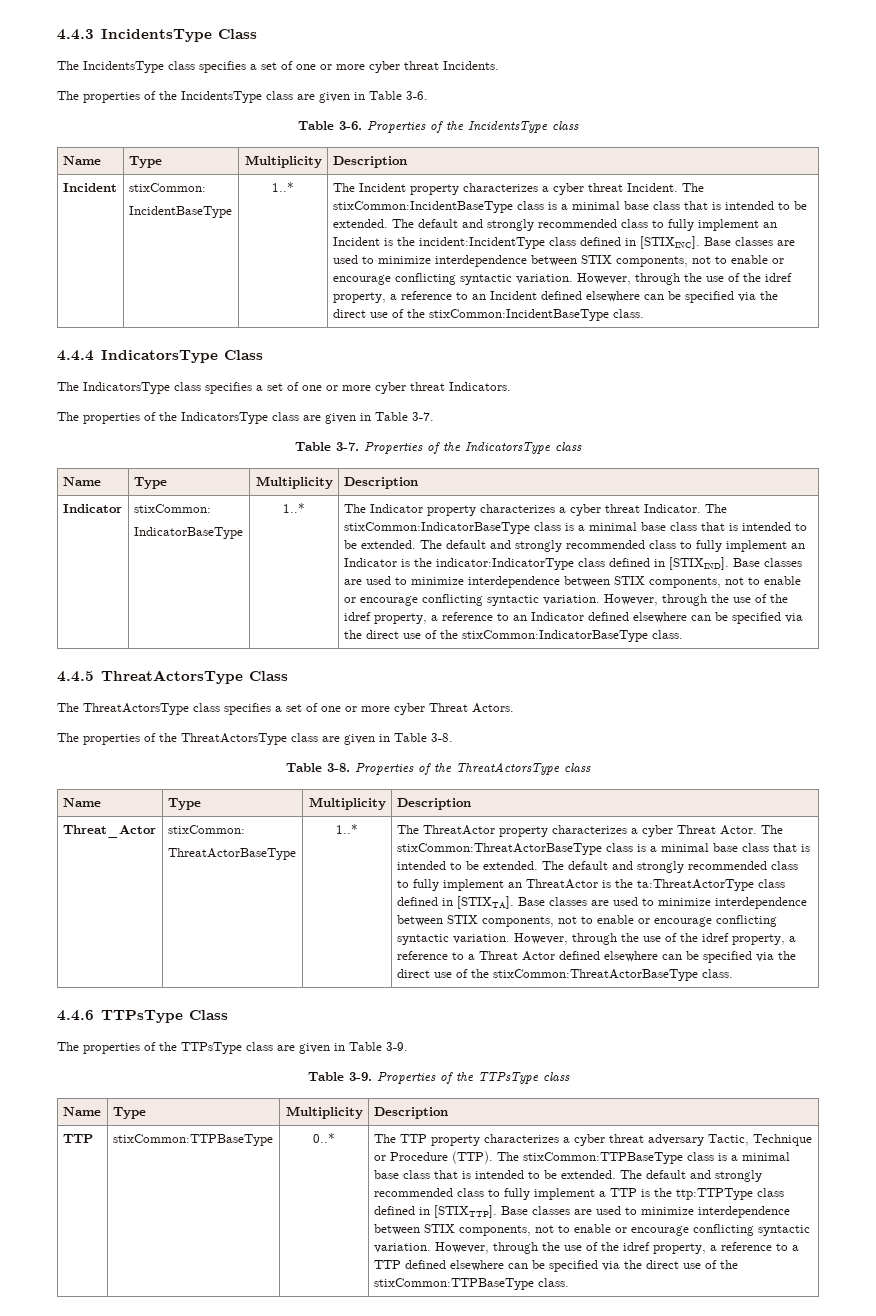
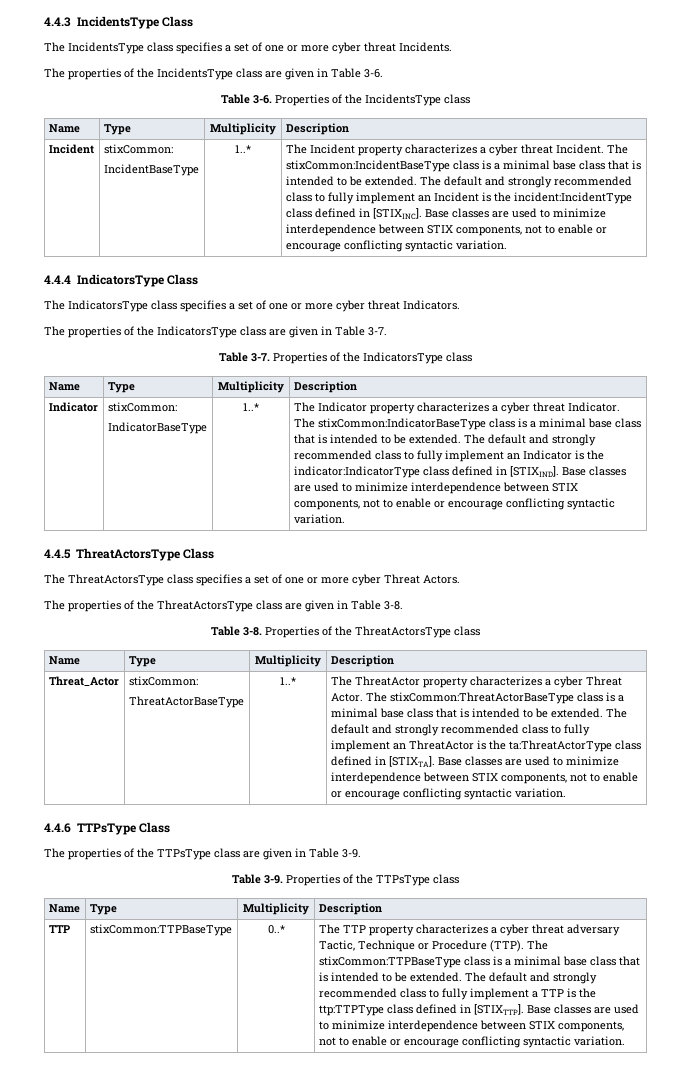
[576,273,792,285] [332,291,778,303] [332,309,644,321] However, through the use of the idref property, a reference to an Incident defined elsewhere can be specified via the direct use of the stixCommon:IncidentBaseType class. -> (507, 245) none
[603,594,788,606] [343,612,803,624] [343,630,683,642] However, through the use of the idref property, a reference to an Indicator defined elsewhere can be specified via the direct use of the stixCommon:IndicatorBaseType class. -> (345, 519) none
[513,933,796,945] [396,951,796,963] [396,969,733,981] However, through the use of the idref property, a reference to a Threat Actor defined elsewhere can be specified via the direct use of the stixCommon:ThreatActorBaseType class. -> (566, 793) none
[434,1242,799,1254] [373,1260,738,1272] [373,1278,569,1290] However, through the use of the idref property, a reference to a TTP defined elsewhere can be specified via the direct use of the stixCommon:TTPBaseType class. -> (625, 1041) none

